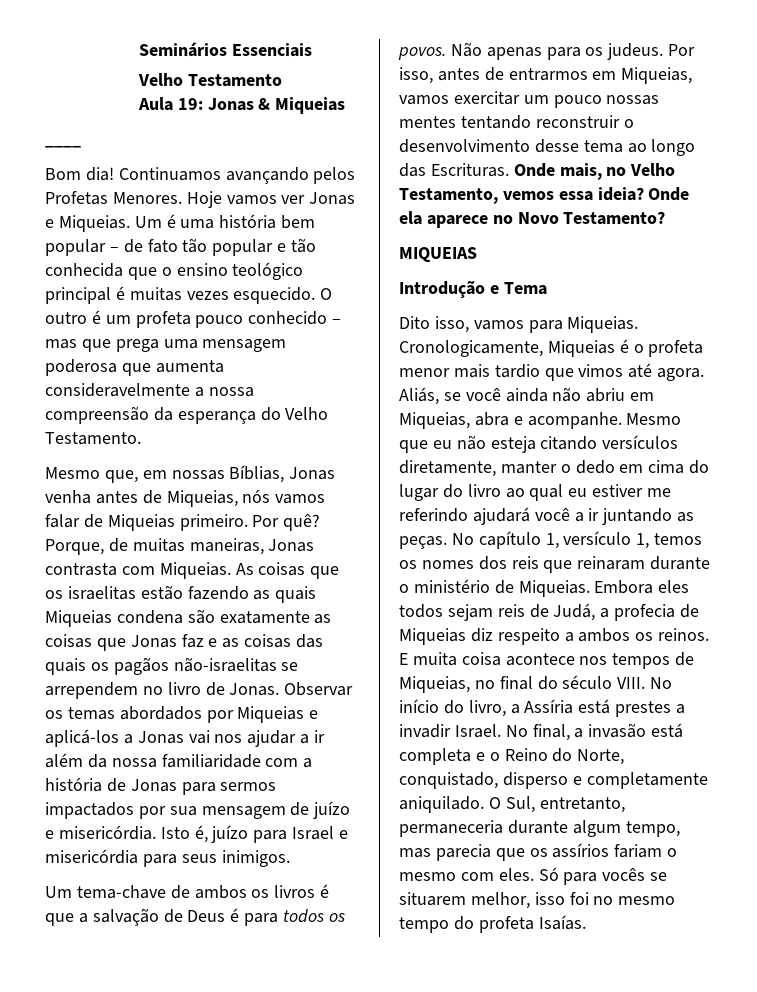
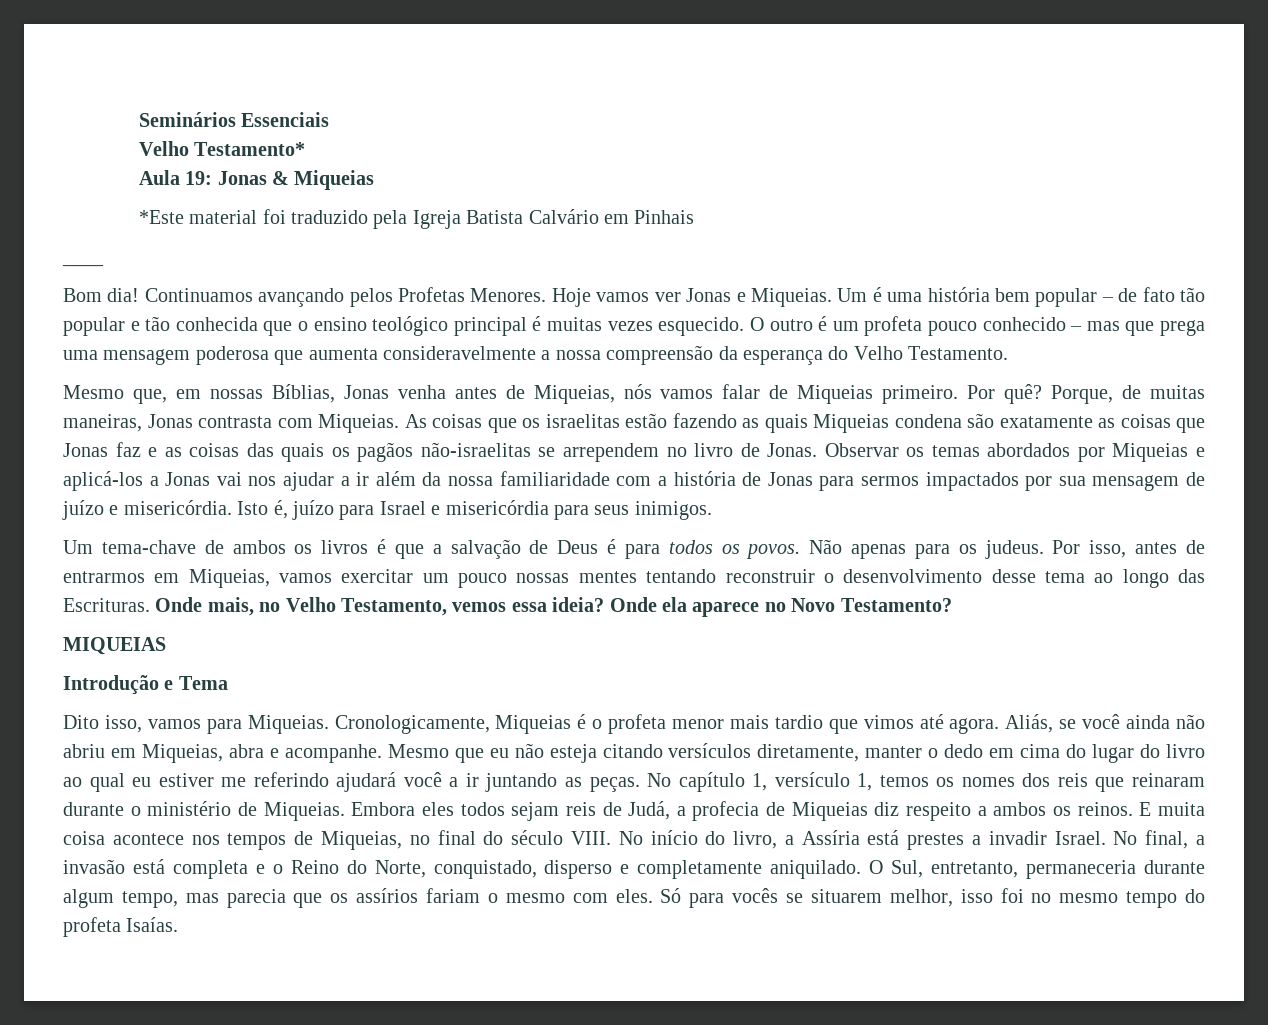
[187,74,282,87] Testamento -> [194,142,306,156] Testamento*
(346, 105) none -> [138,209,695,229] // *Este material foi traduzido pela Igreja Batista Calvário em Pinhais

